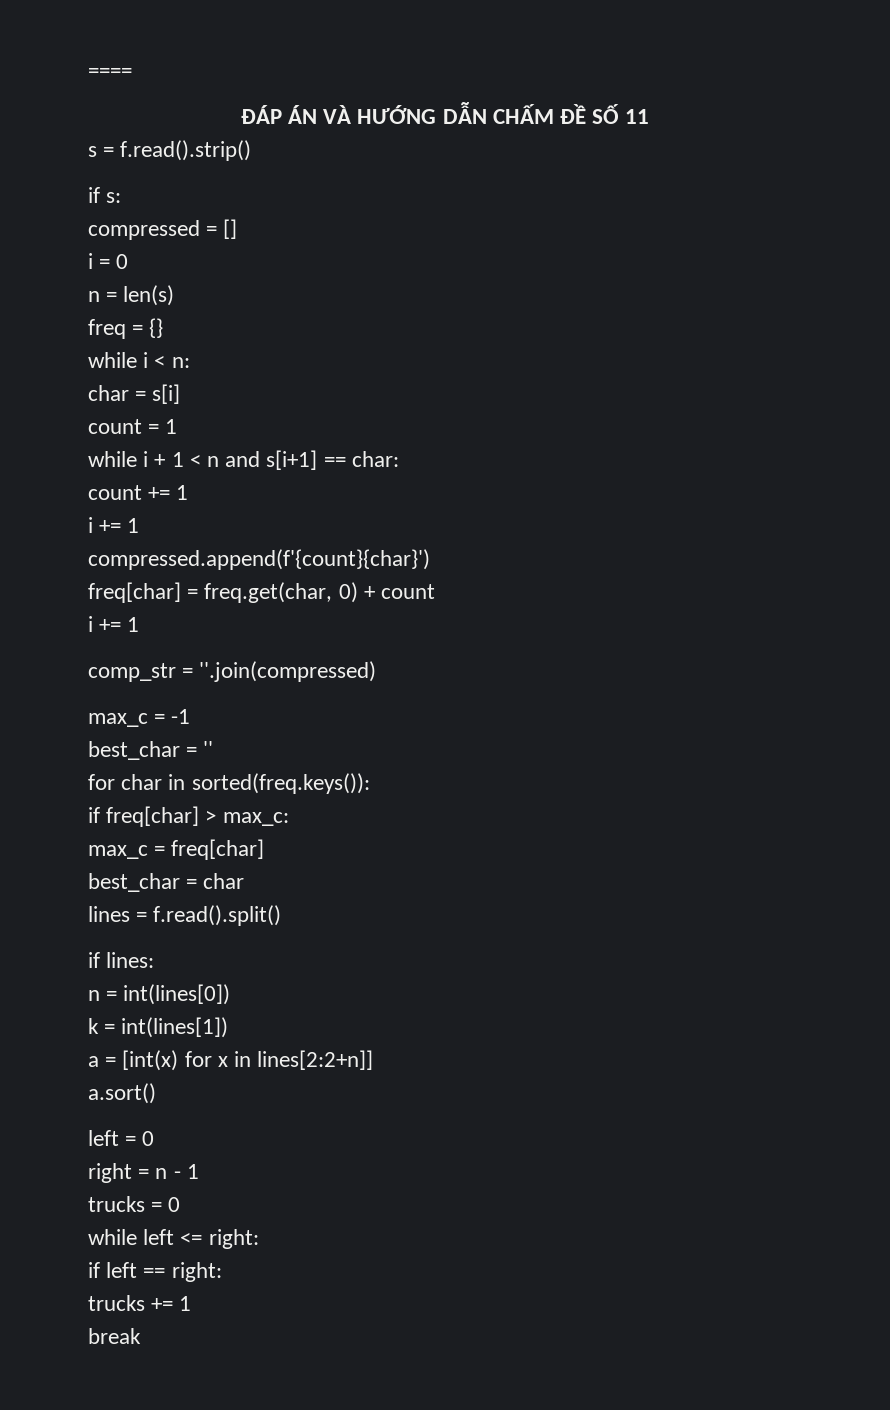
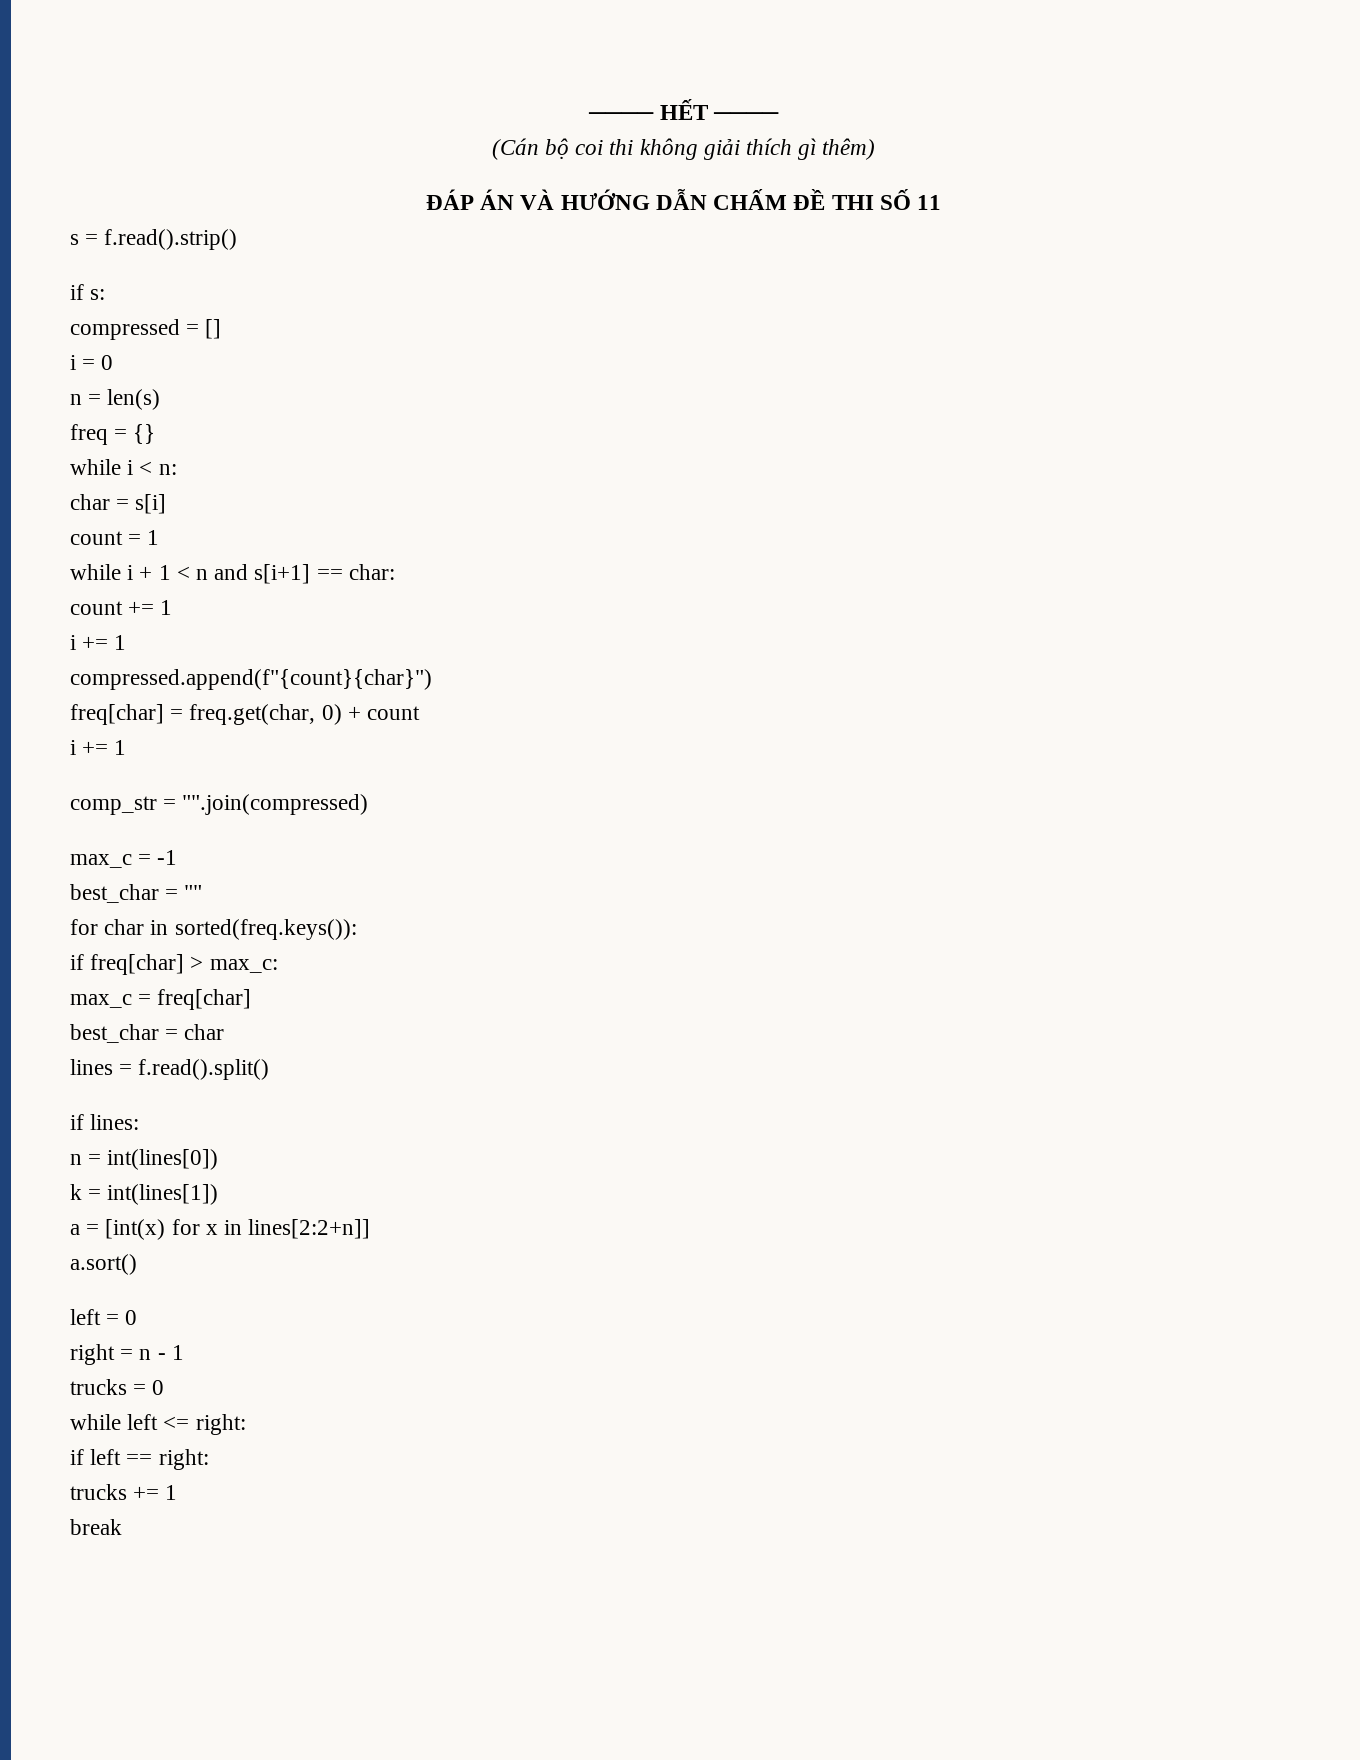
[88,68,132,78] ==== -> [588,99,779,120] [491,138,876,160] ──── HẾT ──── // (Cán bộ coi thi không giải thích gì thêm)
(586, 114) none -> [831,195,874,210] THI
[88,549,430,570] compressed.append(f'{count}{char}') -> [70,669,432,690] compressed.append(f"{count}{char}")
[199,661,377,682] ''.join(compressed) -> [182,794,369,815] "".join(compressed)
[203,741,214,757] '' -> [184,885,203,900] ""

